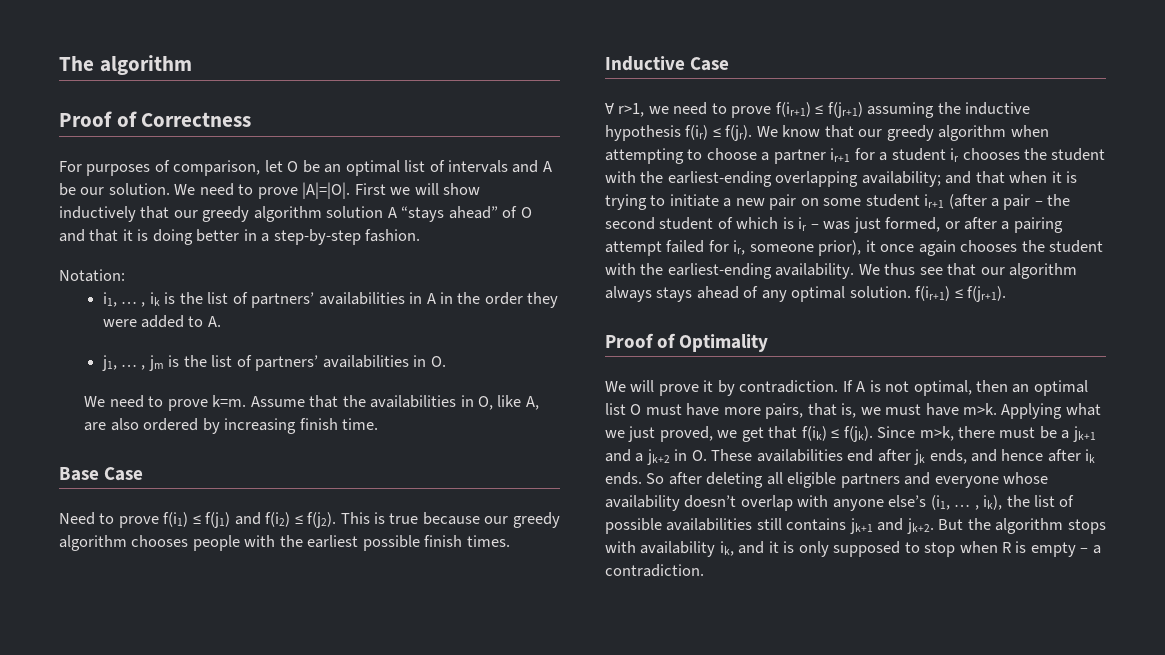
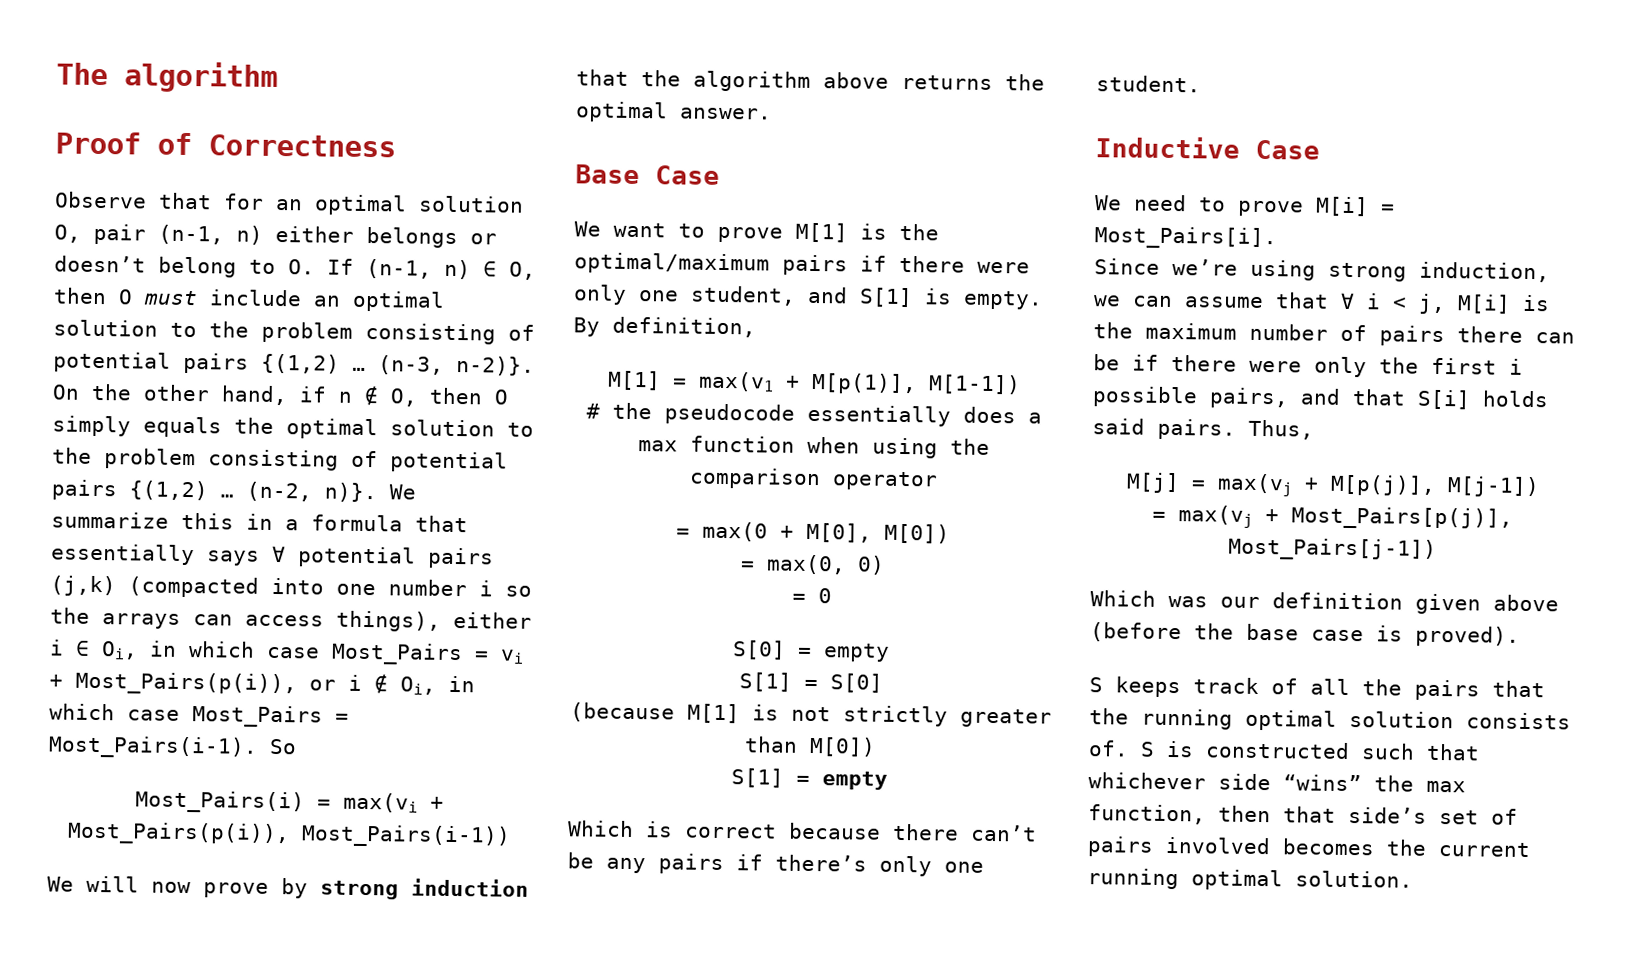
[59,160,552,176] [59,182,481,199] [59,206,532,222] [59,229,421,245] [59,269,125,282] [102,292,559,308] [102,315,221,328] [101,355,446,371] [84,395,539,411] [84,418,379,434] [59,467,144,481] [59,512,560,528] [59,535,510,551] [605,56,730,71] [605,102,1031,118] [605,125,1049,141] [605,148,1106,164] [605,171,1078,187] [605,194,1071,210] [605,217,1063,233] [605,240,1104,256] [605,263,1078,279] [605,286,1007,302] [605,333,769,352] [605,380,1088,396] [605,403,1101,419] [605,426,1096,442] [605,449,1096,465] [605,472,1049,488] [605,495,1075,511] [605,518,1106,534] [605,541,1101,557] [605,564,704,577] For purposes of comparison, let O be an optimal list of intervals and A be our solution. We need to prove |A|=|O|. First we will show inductively that our greedy algorithm solution A “stays ahead” of O and that it is doing better in a step-by-step fashion. // Notation: // i1, … , ik is the list of partners’ availabilities in A in the order they were added to A. // j1, … , jm is the list of partners’ availabilities in O. // We need to prove k=m. Assume that the availabilities in O, like A, are also ordered by increasing finish time. // Base Case // Need to prove f(i1) ≤ f(j1) and f(i2) ≤ f(j2). This is true because our greedy algorithm chooses people with the earliest possible finish times. // Inductive Case // ∀ r>1, we need to prove f(ir+1) ≤ f(jr+1) assuming the inductive hypothesis f(ir) ≤ f(jr). We know that our greedy algorithm when attempting to choose a partner ir+1 for a student ir chooses the student with the earliest-ending overlapping availability; and that when it is trying to initiate a new pair on some student ir+1 (after a pair – the second student of which is ir – was just formed, or after a pairing attempt failed for ir, someone prior), it once again chooses the student with the earliest-ending availability. We thus see that our algorithm always stays ahead of any optimal solution. f(ir+1) ≤ f(jr+1). // Proof of Optimality // We will prove it by contradiction. If A is not optimal, then an optimal list O must have more pairs, that is, we must have m>k. Applying what we just proved, we get that f(ik) ≤ f(jk). Since m>k, there must be a jk+1 and a jk+2 in O. These availabilities end after jk ends, and hence after ik ends. So after deleting all eligible partners and everyone whose availability doesn’t overlap with anyone else’s (i1, … , ik), the list of possible availabilities still contains jk+1 and jk+2. But the algorithm stops with availability ik, and it is only supposed to stop when R is empty – a contradiction. -> [55,191,524,216] [54,223,497,249] [54,255,536,280] [53,287,445,312] [53,319,535,345] [53,351,535,376] [52,383,509,407] [52,415,534,440] [52,447,508,473] [51,479,416,503] [51,511,468,533] [51,543,494,569] [50,575,532,598] [50,607,532,632] [50,639,524,666] [49,671,475,696] [49,703,349,728] [48,735,297,759] [135,790,444,814] [67,821,511,848] [47,875,529,900] [576,69,1045,92] [576,101,772,123] [575,164,720,185] [574,221,939,243] [574,252,1030,276] [573,284,1043,310] [573,316,756,338] [608,370,1021,395] [585,402,1042,427] [637,435,990,459] [688,467,938,491] [675,521,950,544] [740,554,885,575] [791,588,832,604] [733,640,890,662] [738,672,883,693] [569,702,1052,728] [744,736,876,757] [731,768,888,790] [568,820,1037,842] [567,852,984,877] [1096,75,1201,93] [1095,136,1320,160] [1095,194,1395,217] [1094,226,1277,250] [1094,258,1550,283] [1093,292,1550,315] [1093,322,1575,347] [1093,354,1523,378] [1092,386,1549,410] [1092,418,1314,440] [1126,472,1540,498] [1152,505,1513,530] [1228,537,1437,561] [1090,590,1559,615] [1090,622,1520,647] [1089,676,1545,701] [1089,708,1571,731] [1088,740,1480,761] [1088,772,1466,793] [1088,804,1518,825] [1087,836,1531,858] [1087,868,1413,891] Observe that for an optimal solution O, pair (n-1, n) either belongs or doesn’t belong to O. If (n-1, n) ∈ O, then O must include an optimal solution to the problem consisting of potential pairs {(1,2) … (n-3, n-2)}. On the other hand, if n ∉ O, then O simply equals the optimal solution to the problem consisting of potential pairs {(1,2) … (n-2, n)}. We summarize this in a formula that essentially says ∀ potential pairs (j,k) (compacted into one number i so the arrays can access things), either i ∈ Oi, in which case Most_Pairs = vi + Most_Pairs(p(i)), or i ∉ Oi, in which case Most_Pairs = Most_Pairs(i-1). So // Most_Pairs(i) = max(vi + Most_Pairs(p(i)), Most_Pairs(i-1)) // We will now prove by strong induction that the algorithm above returns the optimal answer. // Base Case // We want to prove M[1] is the optimal/maximum pairs if there were only one student, and S[1] is empty. By definition, // M[1] = max(v1 + M[p(1)], M[1-1]) // # the pseudocode essentially does a max function when using the comparison operator // = max(0 + M[0], M[0]) // = max(0, 0) // = 0 // S[0] = empty // S[1] = S[0] // (because M[1] is not strictly greater than M[0]) // S[1] = empty // Which is correct because there can’t be any pairs if there’s only one student. // Inductive Case // We need to prove M[i] = Most_Pairs[i]. // Since we’re using strong induction, we can assume that ∀ i < j, M[i] is the maximum number of pairs there can be if there were only the first i possible pairs, and that S[i] holds said pairs. Thus, // M[j] = max(vj + M[p(j)], M[j-1]) // = max(vj + Most_Pairs[p(j)], Most_Pairs[j-1]) // Which was our definition given above (before the base case is proved). // S keeps track of all the pairs that the running optimal solution consists of. S is constructed such that whichever side “wins” the max function, then that side’s set of pairs involved becomes the current running optimal solution.

